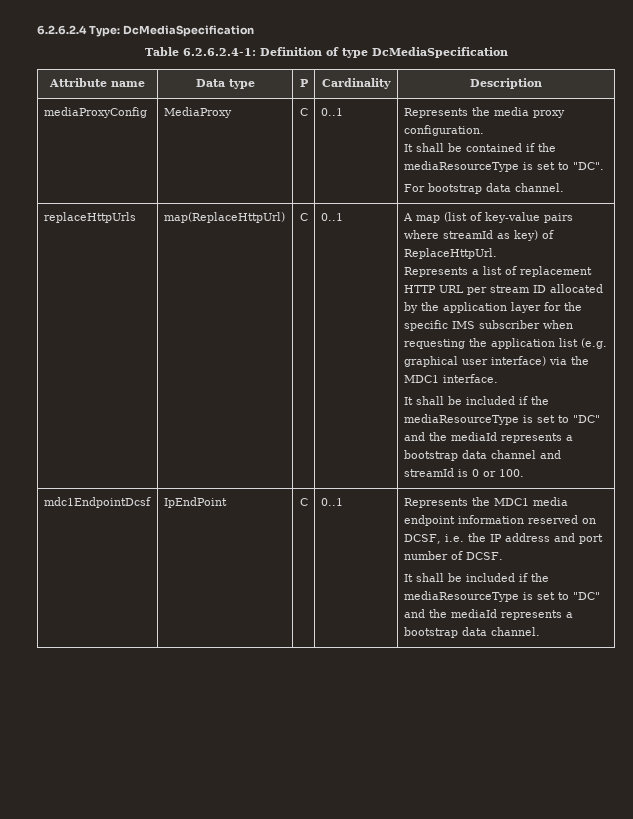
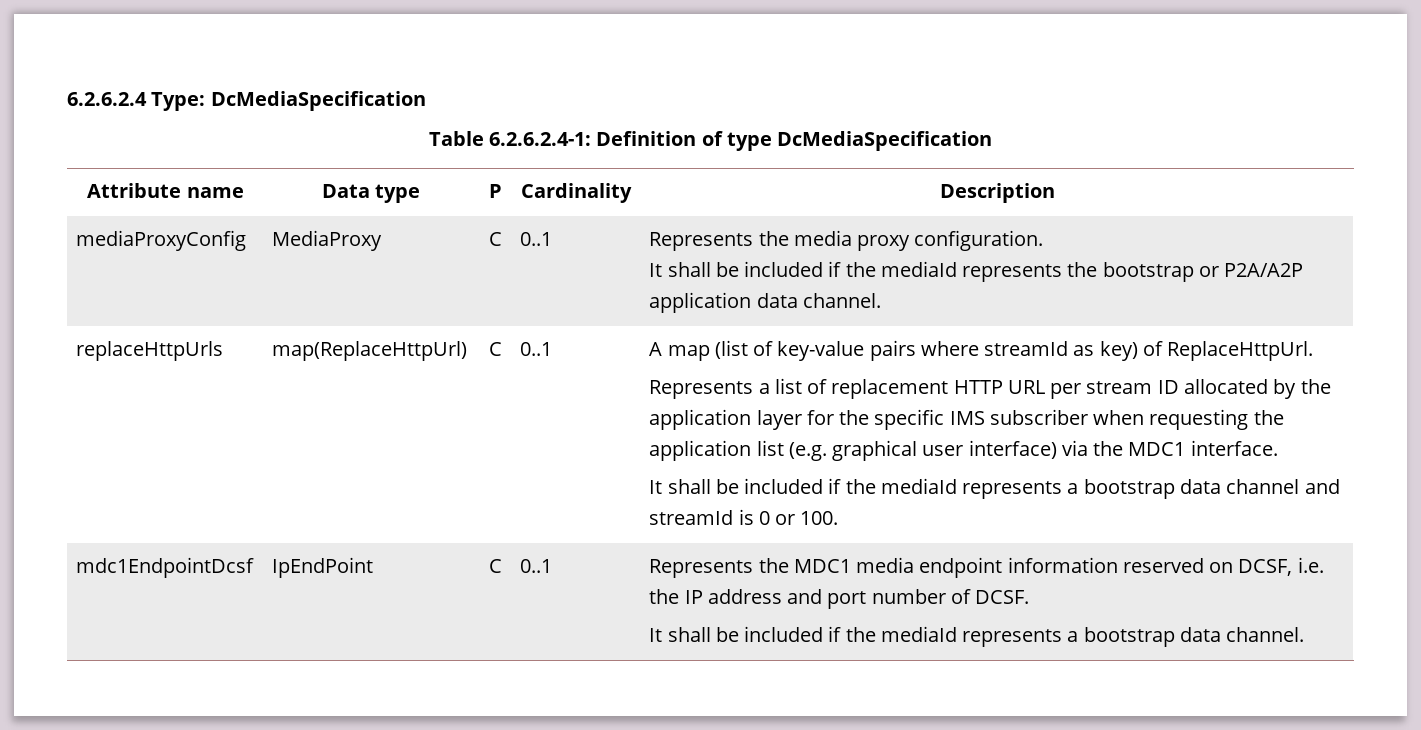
[465,143,556,152] [403,161,604,172] [403,183,482,194] contained if the mediaResourceType is set to "DC". // For bootstrap -> [744,261,1304,282] [649,292,752,313] included if the mediaId represents the bootstrap or P2A/A2P application
[403,414,600,425] [403,432,447,441] mediaResourceType is set to "DC" and the -> (876, 486) none
[403,591,600,602] [403,609,447,618] mediaResourceType is set to "DC" and the -> (876, 634) none

